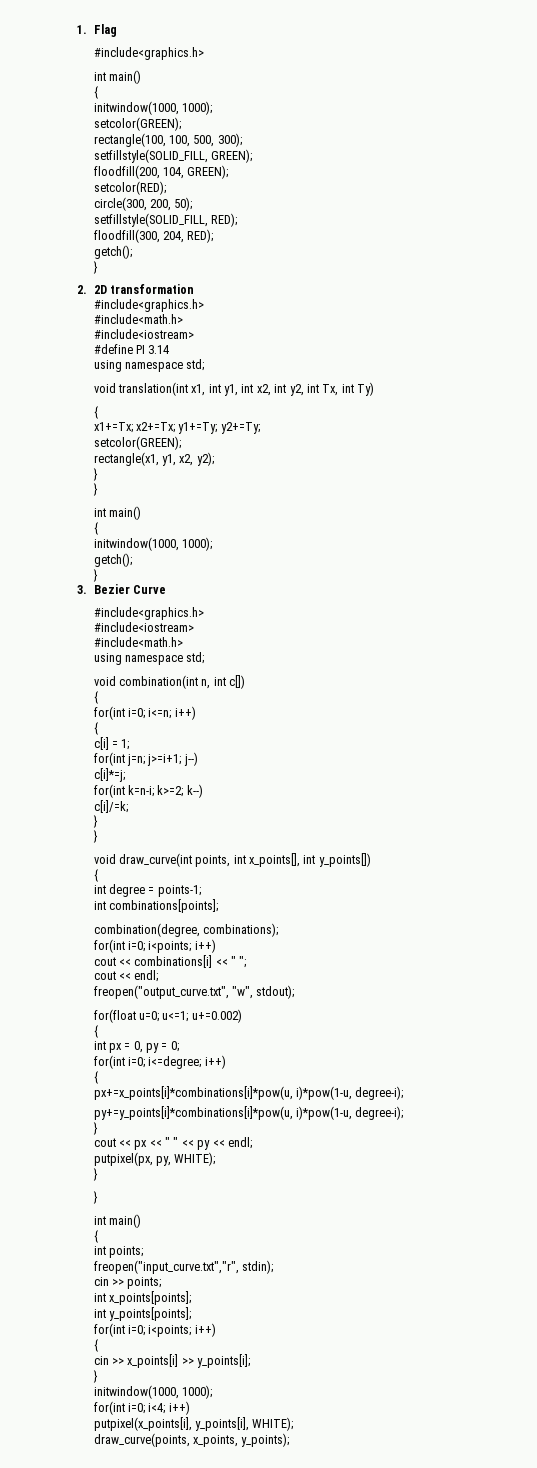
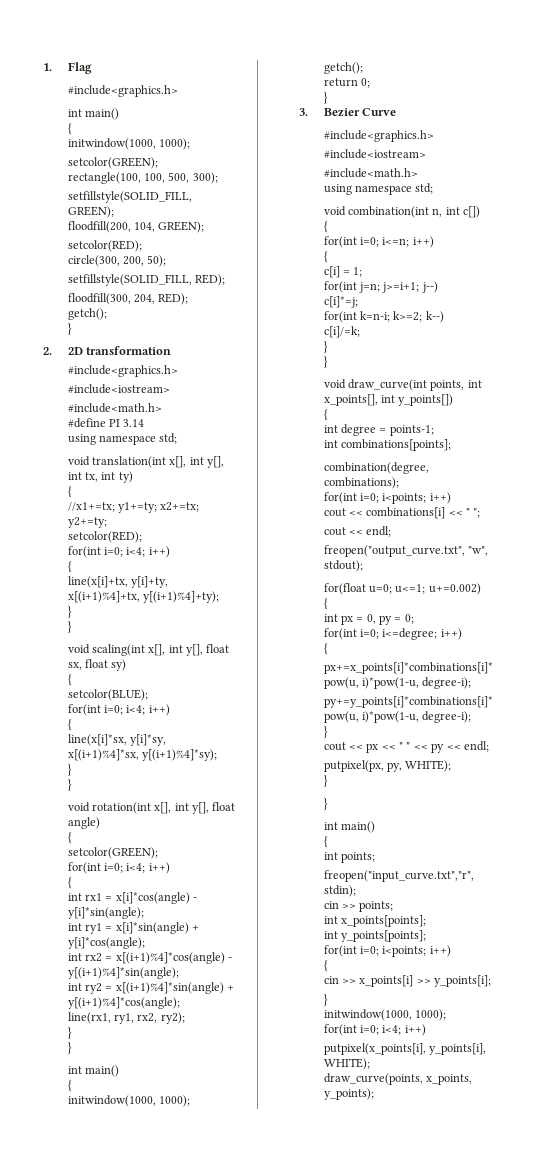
[93,314,183,324] [93,329,194,339] // #include<math.h> // #include<iostream> -> [67,384,170,394] [67,403,162,413] // #include<iostream> // #include<math.h>
[191,382,375,396] [93,406,98,419] [93,422,260,434] [93,436,181,450] [93,452,214,466] x1, int y1, int x2, int y2, int Tx, int Ty) // { // x1+=Tx; x2+=Tx; y1+=Ty; y2+=Ty; // setcolor(GREEN); // rectangle(x1, y1, x2, y2); -> [169,456,225,468] [67,471,133,483] [67,486,72,498] [67,502,200,513] [67,517,107,528] [67,531,142,543] [67,546,170,558] [67,561,72,573] [67,576,168,588] [67,591,219,603] [67,606,72,618] [67,621,72,633] [67,644,230,656] [67,659,127,671] [67,674,72,686] [67,689,148,701] [67,704,170,716] [67,719,72,731] [67,734,166,746] [67,749,217,761] [67,764,72,776] [67,779,72,791] [67,802,236,814] [67,817,100,829] [67,832,72,844] [67,847,158,859] [67,862,170,874] [67,877,72,889] [67,892,198,904] [67,907,144,919] [67,922,200,934] [67,937,145,949] [67,952,233,964] [67,967,179,979] [67,982,235,994] [67,997,180,1009] [67,1012,185,1024] x[], int y[], int tx, int ty) // { // //x1+=tx; y1+=ty; x2+=tx; y2+=ty; // setcolor(RED); // for(int i=0; i<4; i++) // { // line(x[i]+tx, y[i]+ty, x[(i+1)%4]+tx, y[(i+1)%4]+ty); // } // } // void scaling(int x[], int y[], float sx, float sy) // { // setcolor(BLUE); // for(int i=0; i<4; i++) // { // line(x[i]*sx, y[i]*sy, x[(i+1)%4]*sx, y[(i+1)%4]*sy); // } // } // void rotation(int x[], int y[], float angle) // { // setcolor(GREEN); // for(int i=0; i<4; i++) // { // int rx1 = x[i]*cos(angle) - y[i]*sin(angle); // int ry1 = x[i]*sin(angle) + y[i]*cos(angle); // int rx2 = x[(i+1)%4]*cos(angle) - y[(i+1)%4]*sin(angle); // int ry2 = x[(i+1)%4]*sin(angle) + y[(i+1)%4]*cos(angle); // line(rx1, ry1, rx2, ry2);
(132, 560) none -> [323,78,370,88] // return 0;

